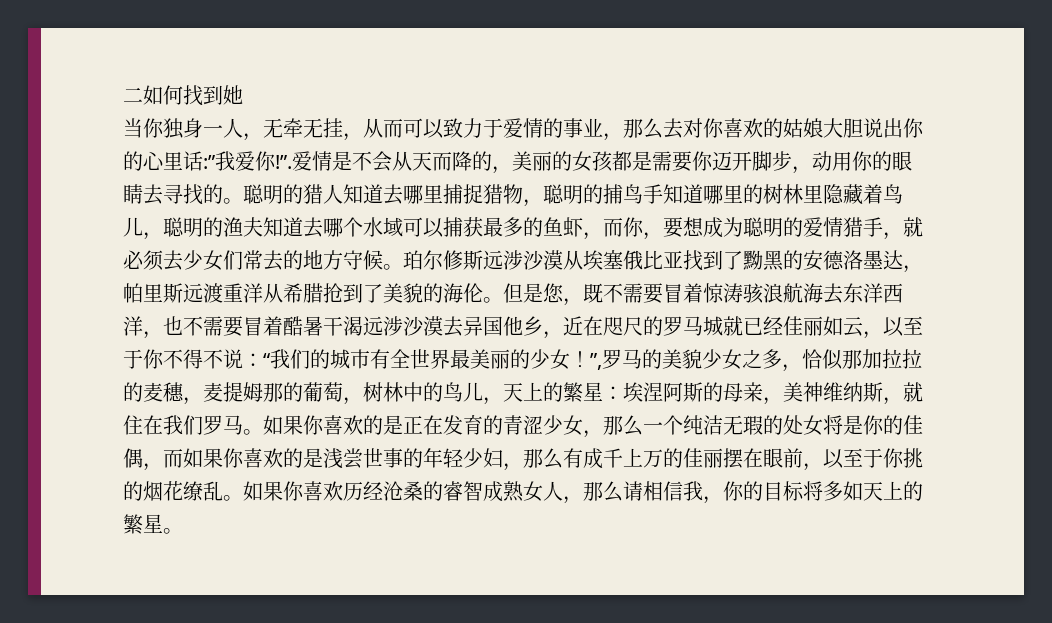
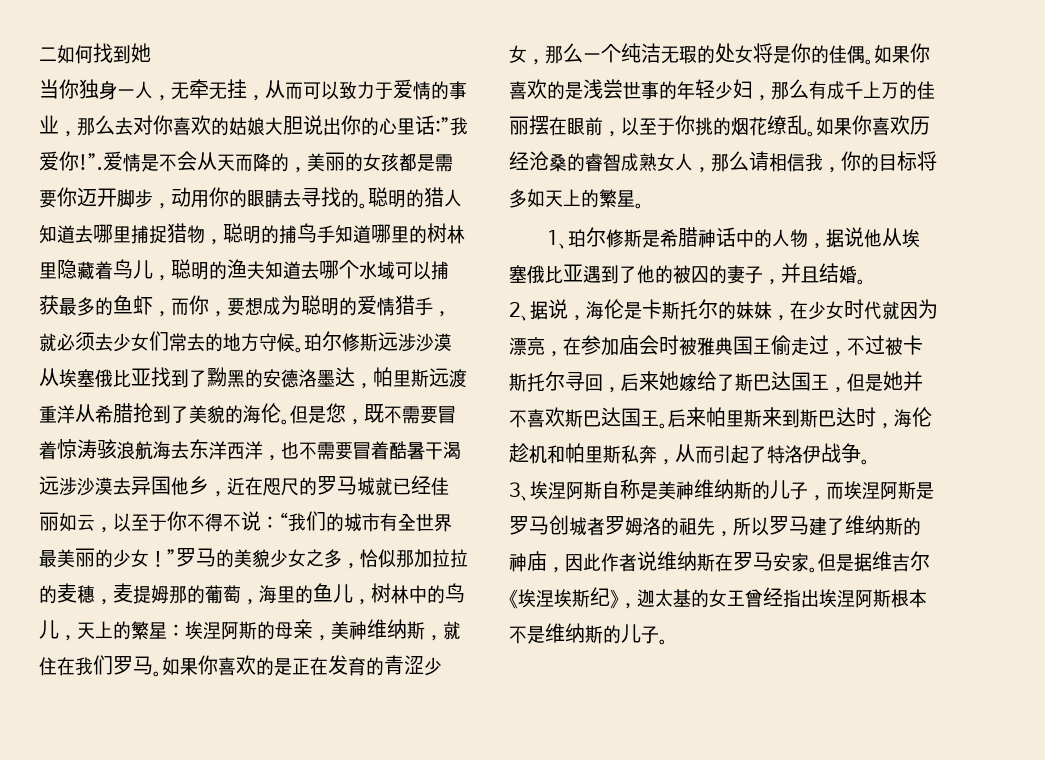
[590,353,602,370] ”, -> [167,549,176,565] ”
(363, 401) none -> [259,583,371,605] 海里的鱼儿，
[143,449,183,471] ，而 -> [865,59,874,65] 。
(183, 531) none -> [547,227,921,249] [509,263,866,285] [509,299,938,321] [509,335,923,357] [509,371,923,393] [509,407,932,429] [509,443,870,465] [509,479,934,501] [509,515,921,537] [509,551,930,573] [509,587,927,609] [509,623,668,645] // 1、珀尔修斯是希腊神话中的人物，据说他从埃塞俄比亚遇到了他的被囚的妻子，并且结婚。 // 2、据说，海伦是卡斯托尔的妹妹，在少女时代就因为漂亮，在参加庙会时被雅典国王偷走过，不过被卡斯托尔寻回，后来她嫁给了斯巴达国王，但是她并不喜欢斯巴达国王。后来帕里斯来到斯巴达时，海伦趁机和帕里斯私奔，从而引起了特洛伊战争。 // 3、埃涅阿斯自称是美神维纳斯的儿子，而埃涅阿斯是罗马创城者罗姆洛的祖先，所以罗马建了维纳斯的神庙，因此作者说维纳斯在罗马安家。但是据维吉尔《埃涅埃斯纪》，迦太基的女王曾经指出埃涅阿斯根本不是维纳斯的儿子。

